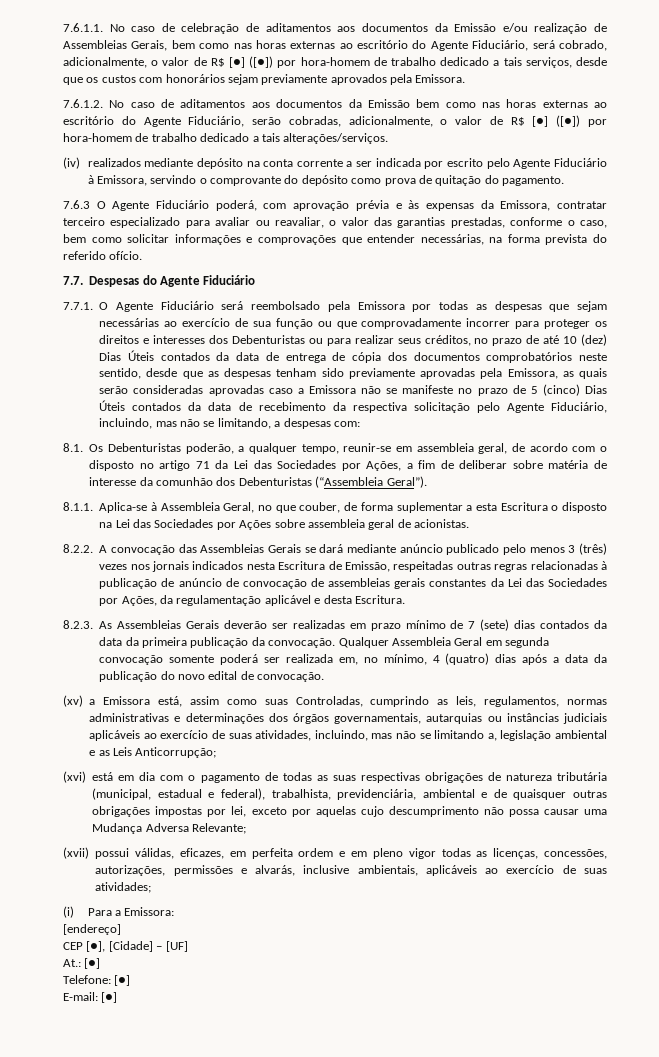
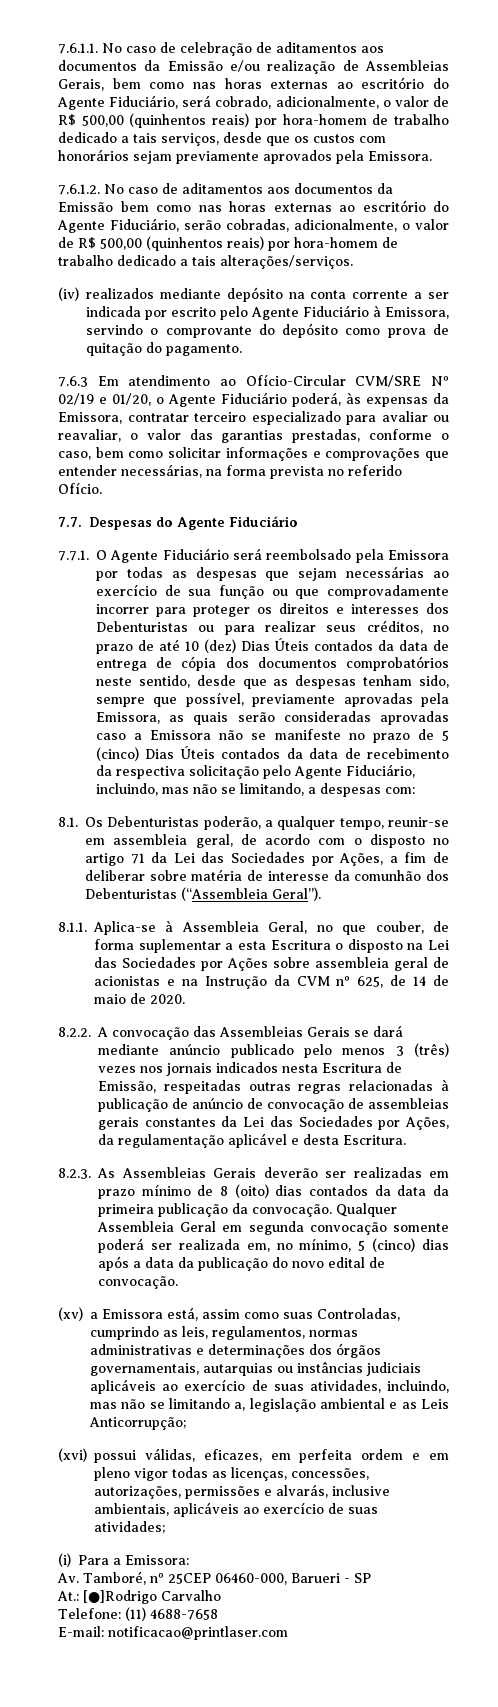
[228,56,274,68] [●] ([●]) -> [81,113,250,128] 500,00 (quinhentos reais)
[532,115,581,127] [●] ([●]) -> [100,236,264,251] 500,00 (quinhentos reais)
[96,200,402,211] O Agente Fiduciário poderá, com aprovação prévia e -> [97,374,449,387] [58,392,341,407] Em atendimento ao Ofício-Circular CVM/SRE Nº 02/19 e 01/20, o Agente Fiduciário poderá,
[592,234,607,243] [63,251,143,260] do referido ofício. -> [328,465,402,476] [58,482,102,494] no referido Ofício.
[321,368,344,377] sido -> [419,675,449,688] [96,692,244,707] sido, sempre que possível,
[414,519,469,528] acionistas. -> [94,975,449,989] [94,993,185,1004] acionistas e na Instrução da CVM nº 625, de 14 de maio de 2020.
[468,619,510,631] 7 (sete) -> [220,1184,269,1198] 8 (oito)
[432,653,490,665] 4 (quatro) -> [358,1238,416,1252] 5 (cinco)
[92,772,607,783] [92,788,607,800] [92,806,607,817] [92,823,246,834] [63,847,89,859] está em dia com o pagamento de todas as suas respectivas obrigações de natureza tributária (municipal, estadual e federal), trabalhista, previdenciária, ambiental e de quaisquer outras obrigações impostas por lei, exceto por aquelas cujo descumprimento não possa causar uma Mudança Adversa Relevante; // (xvii) -> (87, 1455) none
[63,924,121,935] [63,941,188,952] [endereço] // CEP [●], [Cidade] – [UF] -> [57,1571,371,1585] Av. Tamboré, nº 25CEP 06460-000, Barueri - SP
[84,958,101,969] [●] -> [83,1590,221,1604] [●]Rodrigo Carvalho
[114,975,131,986] [●] -> [124,1607,218,1621] (11) 4688-7658
[101,992,118,1003] [●] -> [108,1626,288,1640] notificacao@printlaser.com

